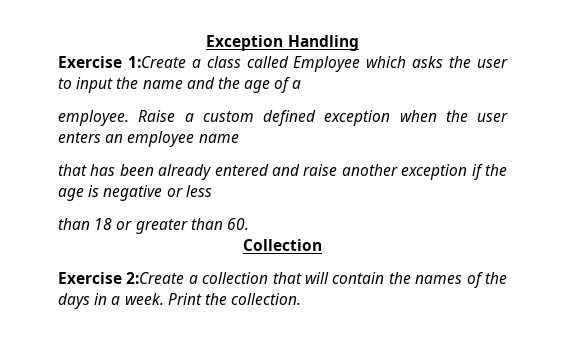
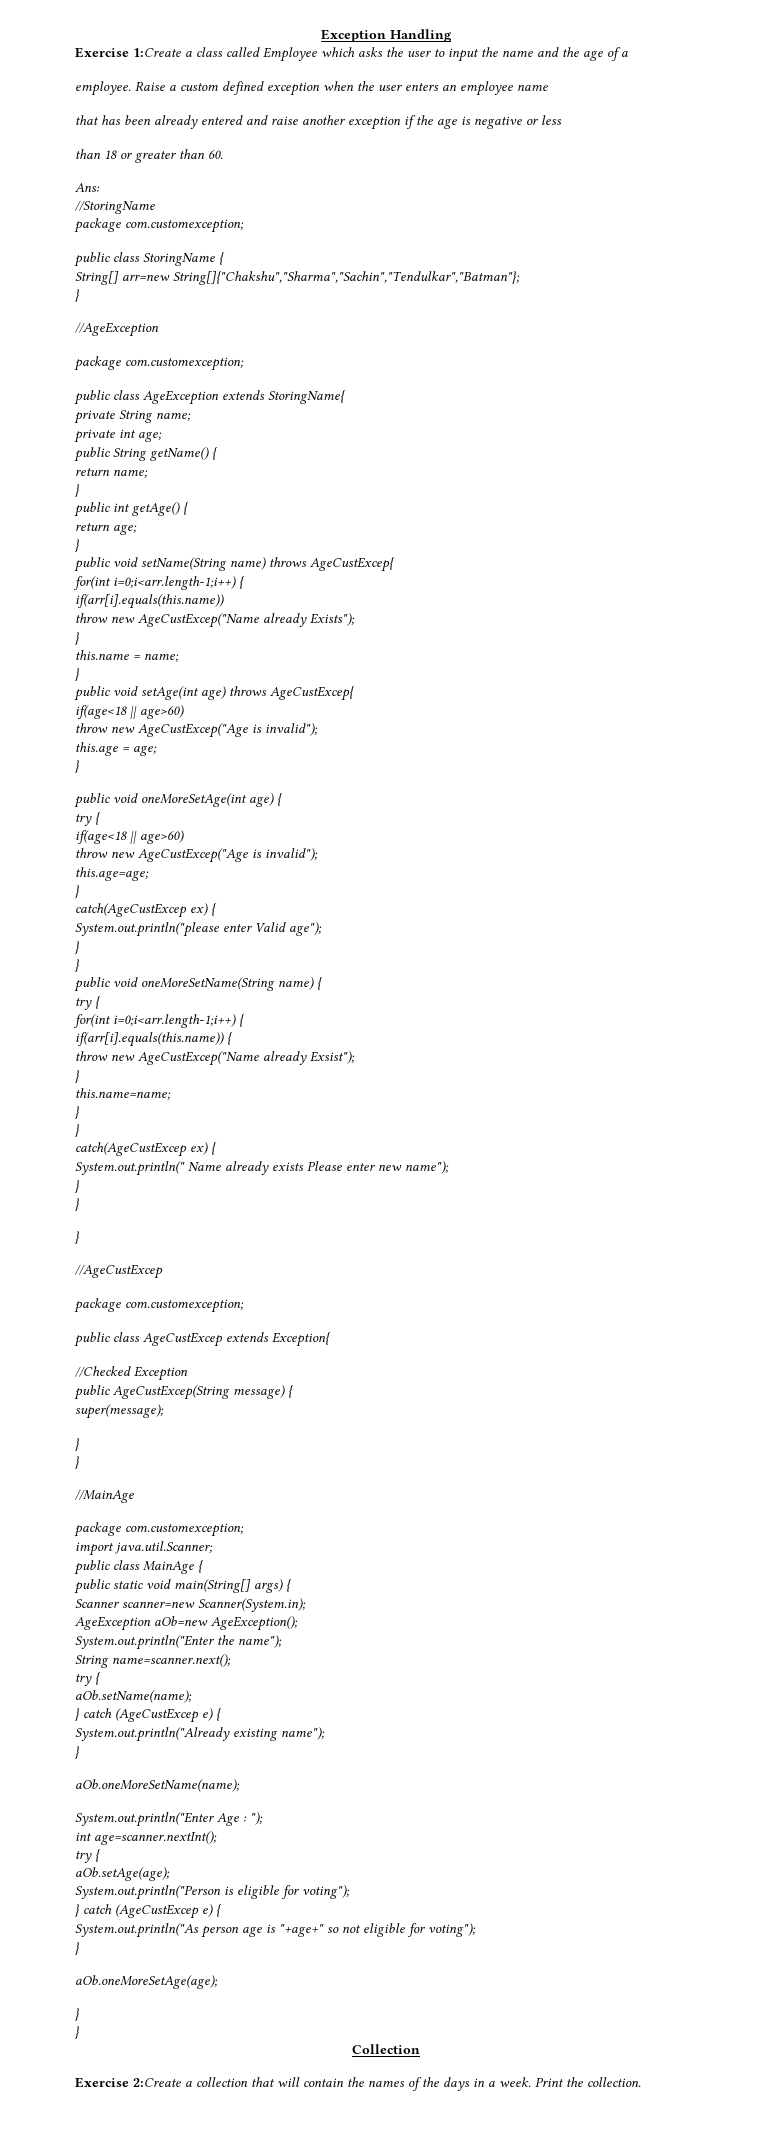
(249, 224) none -> [75,183,100,192] [75,200,155,214] [74,218,244,233] [74,252,225,267] [75,271,520,285] [74,289,79,303] [75,322,159,337] [74,356,244,371] [74,390,346,405] [74,410,191,424] [74,429,162,443] [74,447,218,462] [75,468,148,478] [74,484,79,498] [74,502,189,517] [75,523,137,535] [74,539,79,553] [74,557,395,572] [73,576,245,590] [75,594,224,609] [75,613,355,628] [74,632,79,646] [75,650,179,662] [74,668,79,682] [74,686,355,701] [75,705,184,719] [75,723,318,738] [75,742,157,756] [74,760,79,774] [74,793,283,808] [75,812,101,826] [75,830,184,844] [75,848,318,863] [75,867,149,881] [74,885,79,899] [75,903,217,918] [75,922,322,937] [74,941,79,955] [74,959,79,973] [74,977,323,992] [75,996,101,1010] [73,1014,245,1028] [75,1032,233,1047] [75,1051,355,1066] [74,1070,79,1084] [75,1088,171,1100] [74,1106,79,1120] [74,1124,79,1138] [75,1142,217,1157] [75,1161,449,1176] [74,1180,79,1194] [74,1198,79,1212] [74,1231,79,1245] [75,1264,163,1279] [74,1298,244,1313] [74,1332,331,1347] [75,1366,188,1381] [74,1385,294,1400] [75,1404,164,1419] [74,1438,79,1452] [74,1456,79,1470] [75,1489,134,1503] [74,1522,244,1537] [75,1541,213,1556] [74,1560,204,1575] [74,1579,292,1594] [75,1598,306,1612] [75,1616,298,1631] [75,1635,282,1650] [75,1654,231,1668] [75,1672,101,1686] [75,1690,192,1703] [74,1708,222,1723] [75,1727,325,1742] [74,1746,79,1760] [75,1779,240,1792] [75,1812,263,1827] [75,1831,217,1845] [75,1849,101,1863] [75,1867,170,1881] [75,1885,350,1900] [74,1904,222,1919] [75,1923,476,1938] [74,1942,79,1956] [75,1975,218,1989] [74,2008,79,2022] [74,2026,79,2040] // Ans: // //StoringName // package com.customexception; // public class StoringName { // String[] arr=new String[]{"Chakshu","Sharma","Sachin","Tendulkar","Batman"}; // } // //AgeException // package com.customexception; // public class AgeException extends StoringName{ // private String name; // private int age; // public String getName() { // return name; // } // public int getAge() { // return age; // } // public void setName(String name) throws AgeCustExcep{ // for(int i=0;i<arr.length-1;i++) { // if(arr[i].equals(this.name)) // throw new AgeCustExcep("Name already Exists"); // } // this.name = name; // } // public void setAge(int age) throws AgeCustExcep{ // if(age<18 || age>60) // throw new AgeCustExcep("Age is invalid"); // this.age = age; // } // public void oneMoreSetAge(int age) { // try { // if(age<18 || age>60) // throw new AgeCustExcep("Age is invalid"); // this.age=age; // } // catch(AgeCustExcep ex) { // System.out.println("please enter Valid age"); // } // } // public void oneMoreSetName(String name) { // try { // for(int i=0;i<arr.length-1;i++) { // if(arr[i].equals(this.name)) { // throw new AgeCustExcep("Name already Exsist"); // } // this.name=name; // } // } // catch(AgeCustExcep ex) { // System.out.println(" Name already exists Please enter new name"); // } // } // } // //AgeCustExcep // package com.customexception; // public class AgeCustExcep extends Exception{ // //Checked Exception // public AgeCustExcep(String message) { // super(message); // } // } // //MainAge // package com.customexception; // import java.util.Scanner; // public class MainAge { // public static void main(String[] args) { // Scanner scanner=new Scanner(System.in); // AgeException aOb=new AgeException(); // System.out.println("Enter the name"); // String name=scanner.next(); // try { // aOb.setName(name); // } catch (AgeCustExcep e) { // System.out.println("Already existing name"); // } // aOb.oneMoreSetName(name); // System.out.println("Enter Age : "); // int age=scanner.nextInt(); // try { // aOb.setAge(age); // System.out.println("Person is eligible for voting"); // } catch (AgeCustExcep e) { // System.out.println("As person age is "+age+" so not eligible for voting"); // } // aOb.oneMoreSetAge(age); // } // }

